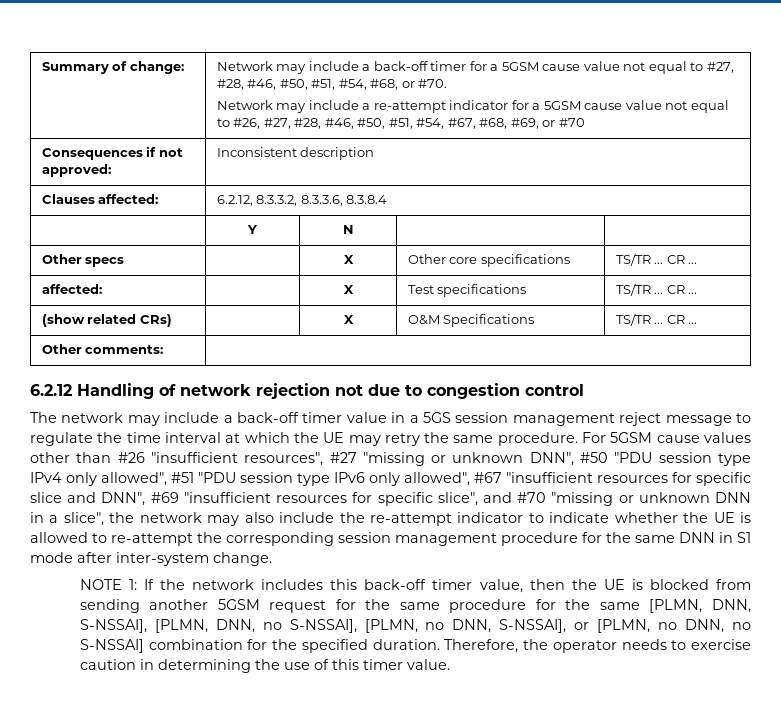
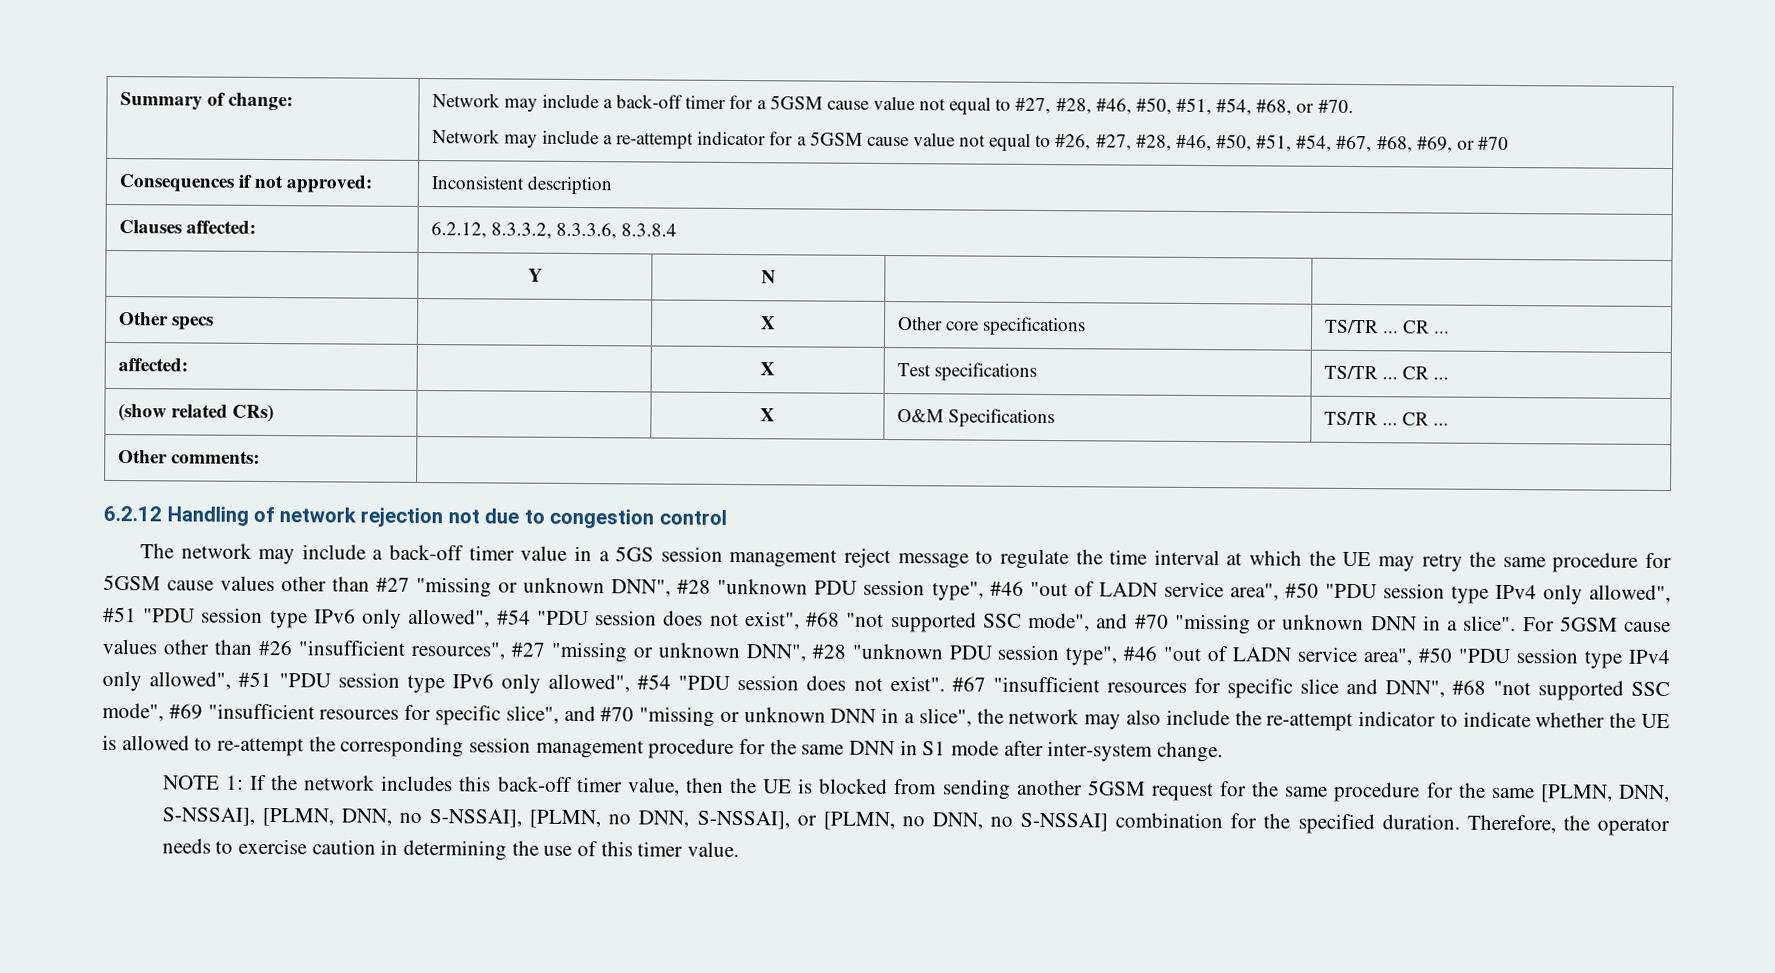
[497,432,578,446] procedure. -> [1552,552,1673,573] [103,574,1671,605] [103,606,1517,635] procedure for 5GSM cause values other than #27 "missing or unknown DNN", #28 "unknown PDU session type", #46 "out of LADN service area", #50 "PDU session type IPv4 only allowed", #51 "PDU session type IPv6 only allowed", #54 "PDU session does not exist", #68 "not supported SSC mode", and #70 "missing or unknown DNN in a slice".
(574, 459) none -> [811,643,1413,666] #28 "unknown PDU session type", #46 "out of LADN service area",
(470, 479) none -> [637,674,945,692] #54 "PDU session does not exist".
(146, 499) none -> [1451,679,1670,701] [102,702,164,722] #68 "not supported SSC mode",

